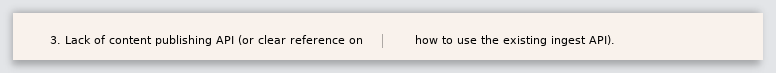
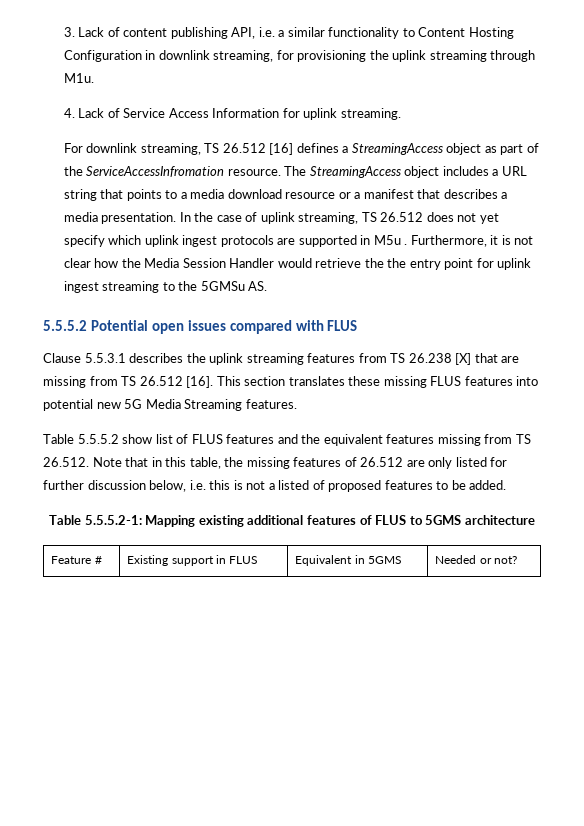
[216,35,616,46] API (or clear reference on how to use the existing ingest API). -> [231,27,514,39] [63,50,536,62] [63,73,94,83] [63,108,401,120] [63,143,539,155] [63,166,527,178] [63,189,508,201] [63,212,499,224] [63,235,534,247] [63,258,532,270] [63,281,268,293] [43,320,358,334] [43,353,520,365] [43,376,539,388] [43,399,297,411] [43,434,531,446] [43,457,508,469] [43,480,507,492] [49,515,535,527] [51,556,102,564] [127,555,258,566] [295,555,402,566] [435,555,517,564] API, i.e. a similar functionality to Content Hosting Configuration in downlink streaming, for provisioning the uplink streaming through M1u. // 4. Lack of Service Access Information for uplink streaming. // For downlink streaming, TS 26.512 [16] defines a StreamingAccess object as part of the ServiceAccessInfromation resource. The StreamingAccess object includes a URL string that points to a media download resource or a manifest that describes a media presentation. In the case of uplink streaming, TS 26.512 does not yet specify which uplink ingest protocols are supported in M5u . Furthermore, it is not clear how the Media Session Handler would retrieve the the entry point for uplink ingest streaming to the 5GMSu AS. // 5.5.5.2 Potential open issues compared with FLUS // Clause 5.5.3.1 describes the uplink streaming features from TS 26.238 [X] that are missing from TS 26.512 [16]. This section translates these missing FLUS features into potential new 5G Media Streaming features. // Table 5.5.5.2 show list of FLUS features and the equivalent features missing from TS 26.512. Note that in this table, the missing features of 26.512 are only listed for further discussion below, i.e. this is not a listed of proposed features to be added. // Table 5.5.5.2-1: Mapping existing additional features of FLUS to 5GMS architecture // Feature # | Existing support in FLUS | Equivalent in 5GMS | Needed or not?

